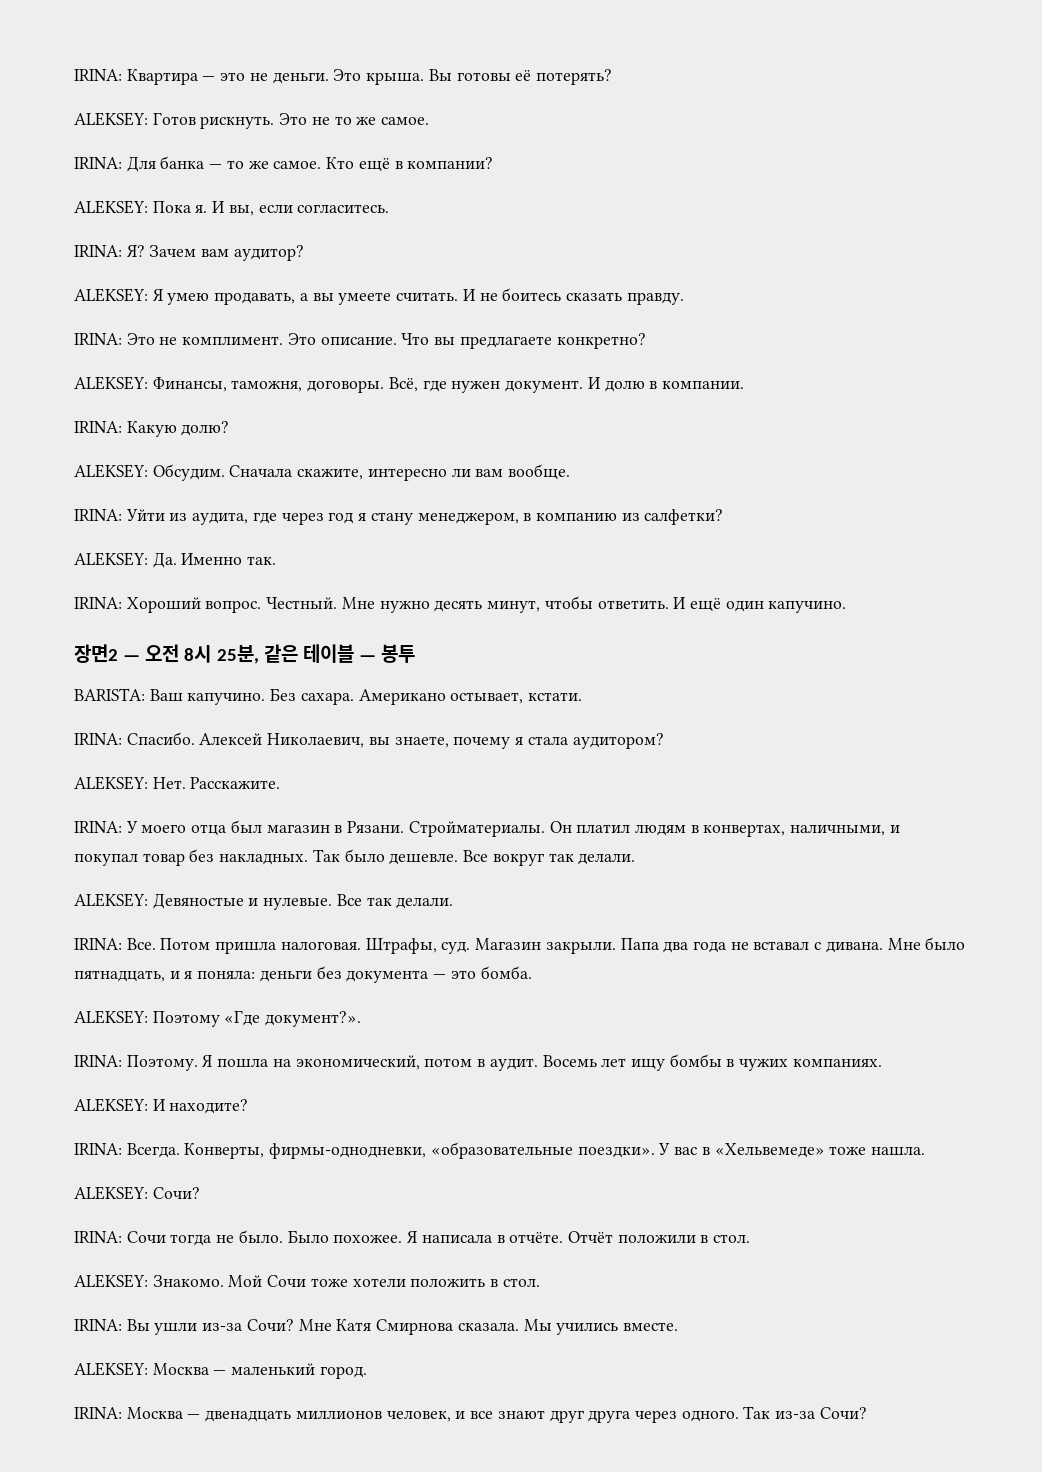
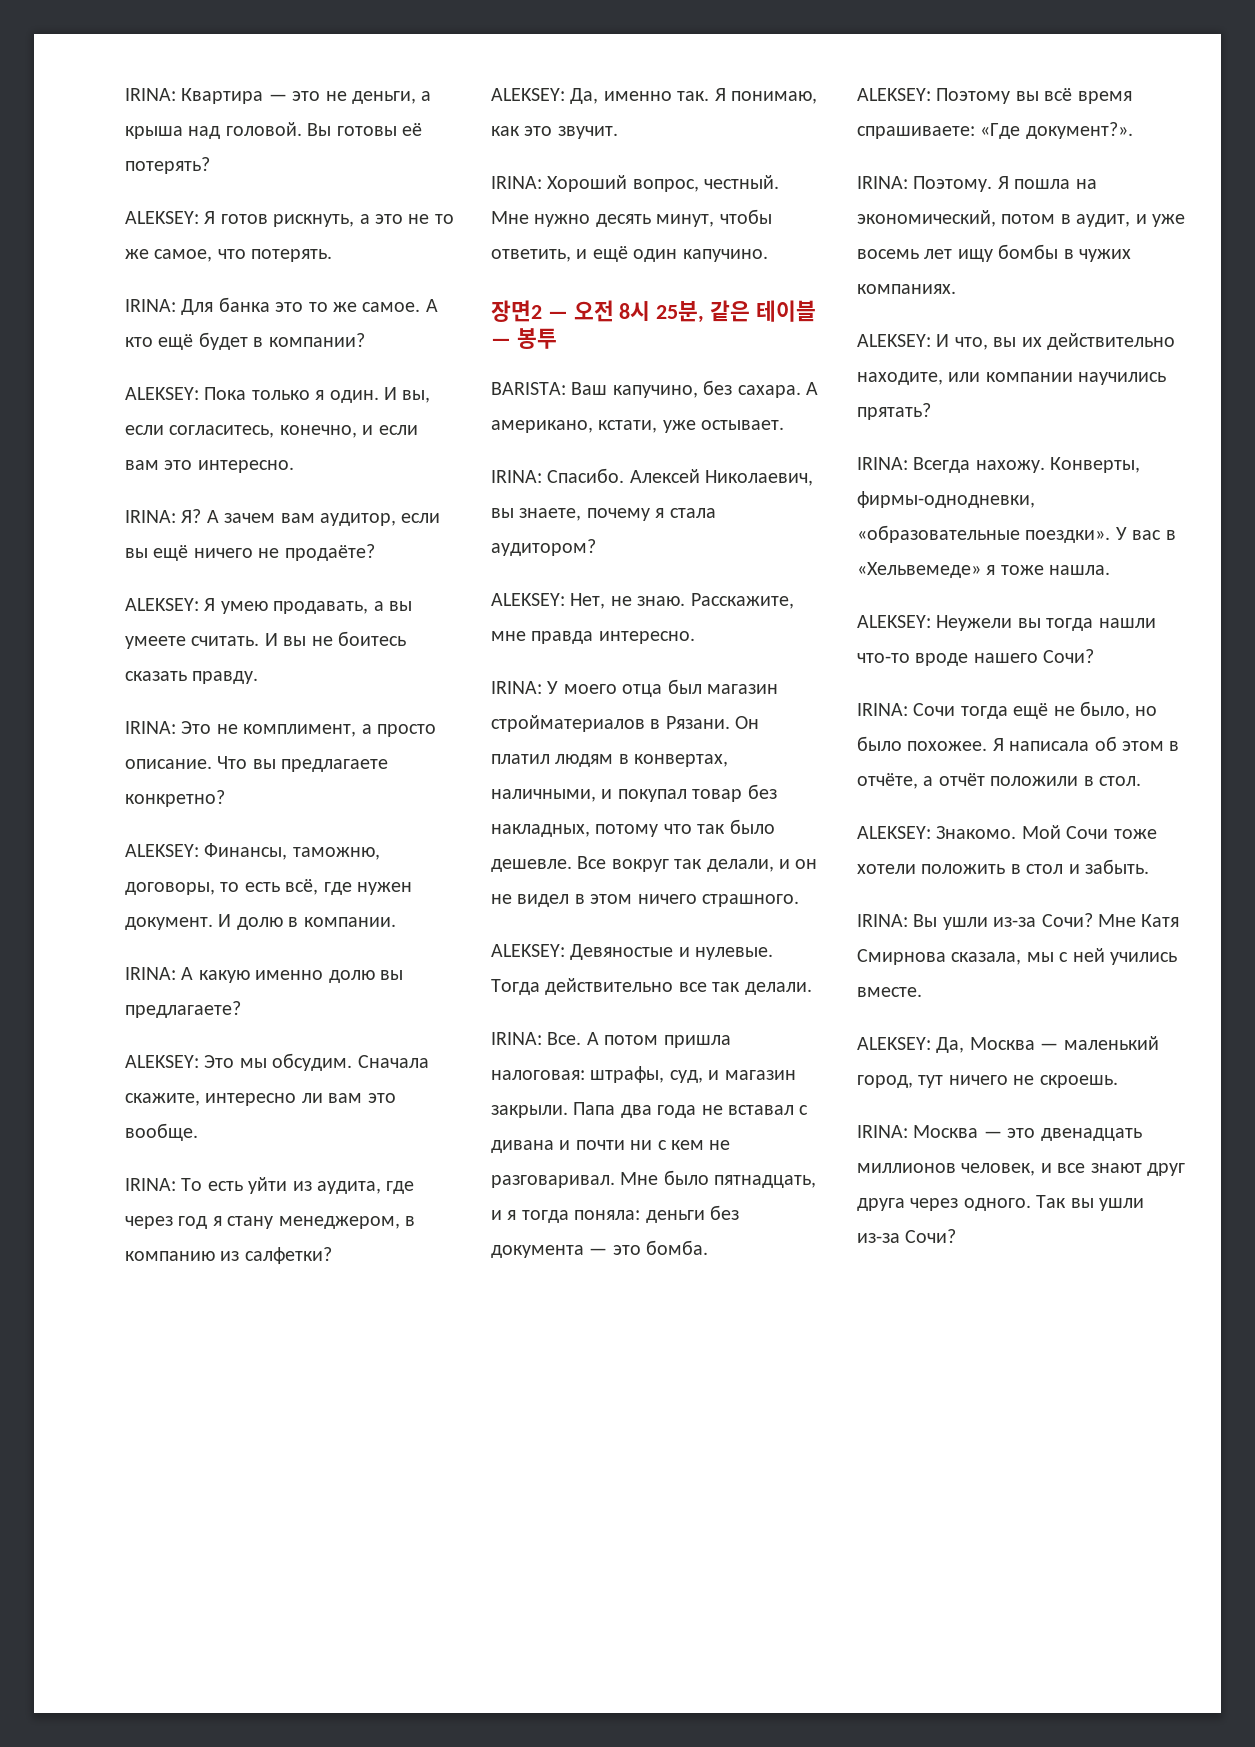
[272,69,425,85] деньги. Это крыша. -> [352,91,432,104] [125,122,302,139] деньги, а крыша над головой.
[152,112,430,129] Готов рискнуть. Это не то же самое. -> [204,211,454,227] [125,249,333,262] Я готов рискнуть, а это не то же самое, что потерять.
[209,157,390,172] — то же самое. Кто ещё -> [275,299,438,312] [125,332,248,350] это то же самое. А кто ещё будет
[195,201,390,216] [74,244,304,261] я. И вы, если согласитесь. // IRINA: Я? Зачем вам аудитор? -> [251,387,431,403] [125,425,418,438] [125,460,294,473] [125,509,441,526] [125,544,375,561] только я один. И вы, если согласитесь, конечно, и если вам это интересно. // IRINA: Я? А зачем вам аудитор, если вы ещё ничего не продаёте?
(476, 295) none -> [283,636,307,646] вы
[182,333,316,345] комплимент. Это -> [243,724,436,737] комплимент, а просто
[231,377,418,393] таможня, договоры. Всё, -> [292,847,380,860] [125,879,319,895] таможню, договоры, то есть всё,
[126,421,230,437] [74,464,225,481] Какую долю? // ALEKSEY: Обсудим. -> [181,967,403,983] [125,1001,241,1018] [125,1053,353,1071] А какую именно долю вы предлагаете? // ALEKSEY: Это мы обсудим.
(504, 473) none -> [367,1093,396,1103] это
[125,509,165,522] Уйти -> [181,1177,288,1194] То есть уйти
[152,552,243,568] Да. Именно -> [570,88,672,104] Да, именно
(277, 560) none -> [714,88,817,104] [491,126,618,139] Я понимаю, как это звучит.
[205,597,338,613] вопрос. Честный. -> [632,175,780,192] вопрос, честный.
[597,597,687,609] ответить. И -> [491,249,588,262] ответить, и
[187,688,583,705] капучино. Без сахара. Американо остывает, кстати. -> [612,380,818,398] [491,420,785,433] капучино, без сахара. А американо, кстати, уже остывает.
[152,777,281,789] Нет. Расскажите. -> [570,593,794,609] [491,631,695,644] Нет, не знаю. Расскажите, мне правда интересно.
(330, 828) none -> [491,715,645,732] стройматериалов
[408,821,545,837] Стройматериалы. -> (730, 722) none
[219,849,340,865] накладных. Так -> [491,824,726,837] накладных, потому что так
[578,853,636,865] делали. -> [706,859,818,872] [491,894,799,907] делали, и он не видел в этом ничего страшного.
[336,894,362,906] Все -> [491,978,707,995] Тогда действительно все
[160,938,542,954] Потом пришла налоговая. Штрафы, суд. Магазин -> [586,1032,731,1048] [491,1066,796,1083] А потом пришла налоговая: штрафы, суд, и магазин
[825,941,883,953] дивана. -> [491,1140,731,1153] [491,1175,615,1188] дивана и почти ни с кем не разговаривал.
(193, 975) none -> [521,1210,569,1223] тогда
(220, 1019) none -> [1015,88,1132,104] [857,126,975,139] вы всё время спрашиваете:
[489,1055,597,1071] аудит. Восемь -> [1076,214,1185,227] [857,249,919,259] аудит, и уже восемь
[169,1099,249,1114] [74,1143,180,1158] находите? // IRINA: Всегда. -> [954,333,1175,350] [857,372,1167,385] [857,403,931,420] [857,457,1045,473] что, вы их действительно находите, или компании научились прятать? // IRINA: Всегда нахожу.
(825, 1150) none -> [986,565,996,575] я
[152,1187,200,1199] [74,1230,613,1246] Сочи? // IRINA: Сочи тогда не было. Было похожее. Я написала в отчёте. Отчёт -> [936,615,1156,631] [857,649,1095,666] [857,701,1158,719] [857,736,1180,751] [857,773,985,789] Неужели вы тогда нашли что-то вроде нашего Сочи? // IRINA: Сочи тогда ещё не было, но было похожее. Я написала об этом в отчёте, а отчёт
[502,1278,540,1287] стол. -> [1026,859,1149,874] стол и забыть.
[457,1319,552,1331] сказала. Мы -> [951,948,1105,965] сказала, мы с ней
(148, 1369) none -> [936,1037,965,1053] Да,
[319,1366,367,1379] город. -> [857,1075,1118,1088] город, тут ничего не скроешь.
(201, 1416) none -> [1007,1128,1036,1138] это
(771, 1412) none -> [1070,1198,1144,1211] вы ушли

